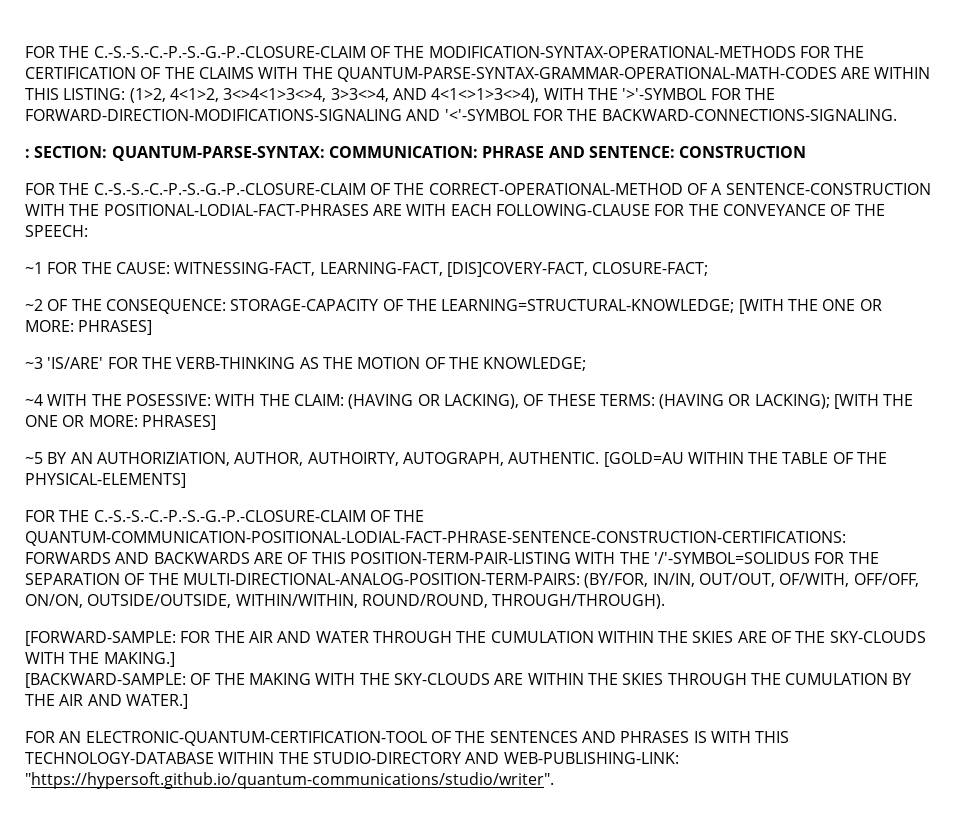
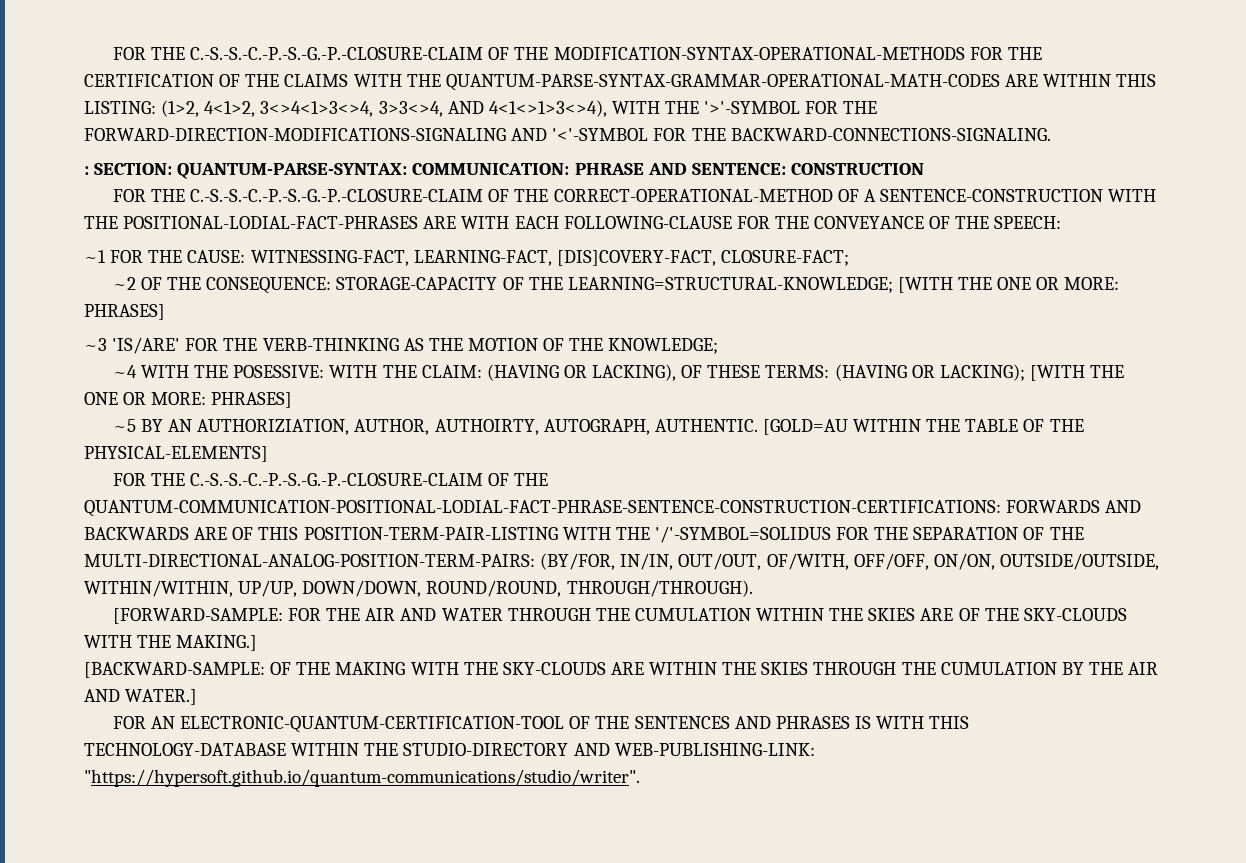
(358, 601) none -> [238,580,422,597] UP/UP, DOWN/DOWN,

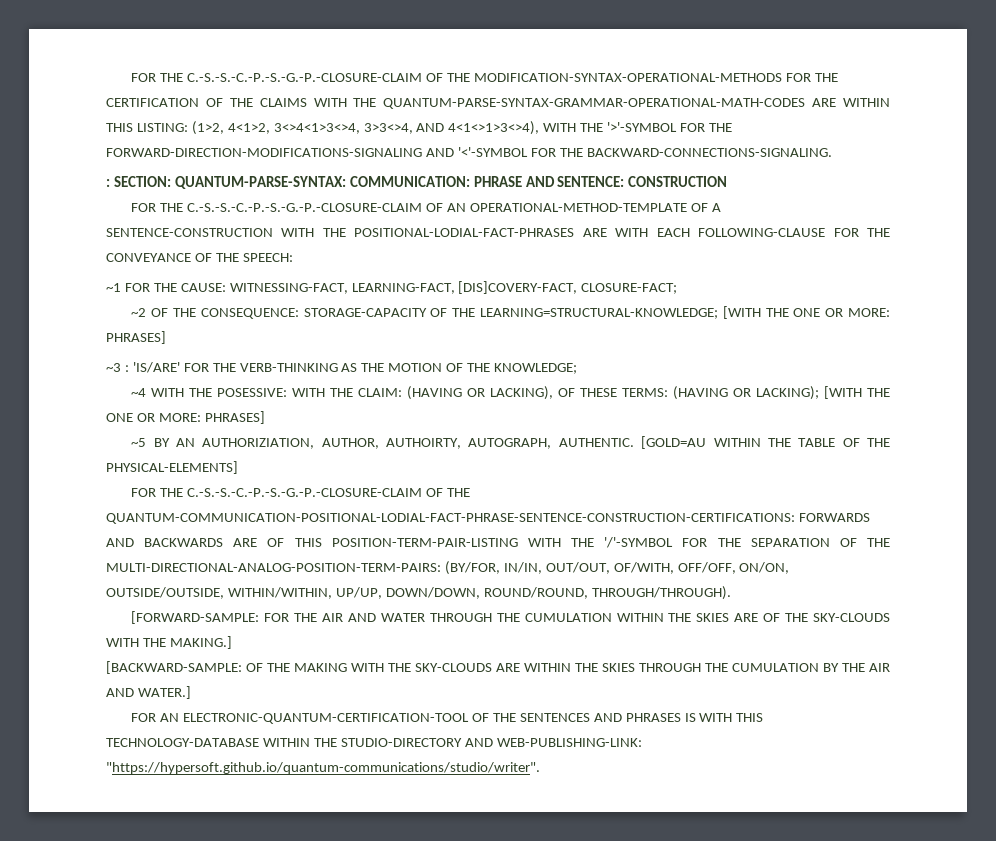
[514,189,833,202] THE CORRECT-OPERATIONAL-METHOD -> [446,203,687,212] AN OPERATIONAL-METHOD-TEMPLATE
(107, 344) none -> [124,365,129,372] :
[654,526,831,543] '/'-SYMBOL=SOLIDUS -> [604,537,674,548] '/'-SYMBOL

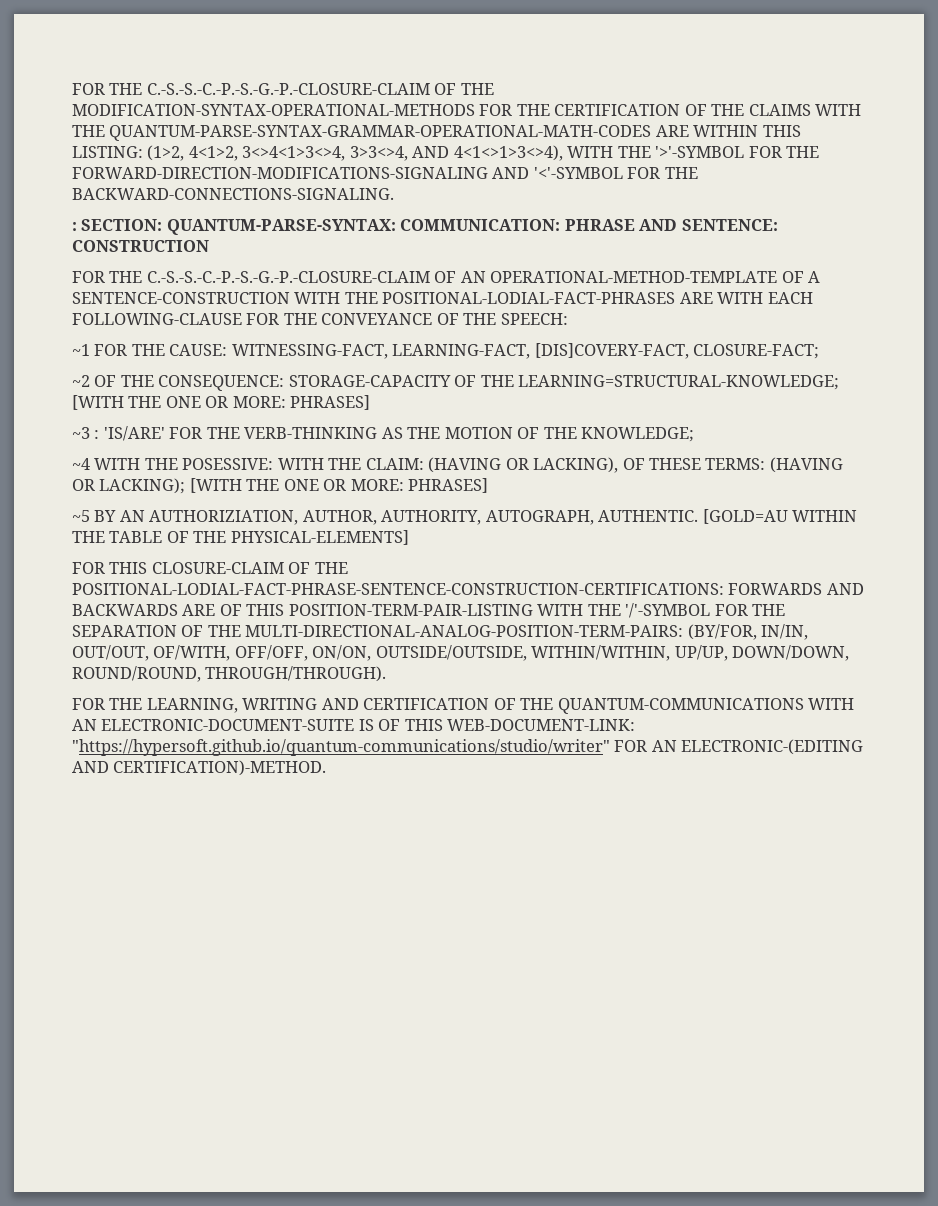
[386,438,462,449] AUTHOIRTY, -> [381,510,482,525] AUTHORITY,
[160,488,470,497] [106,513,795,524] THE C.-S.-S.-C.-P.-S.-G.-P.-CLOSURE-CLAIM OF THE QUANTUM-COMMUNICATION-POSITIONAL-LODIAL-FACT-PHRASE-SENTENCE-CONSTRUCTION-CERTIFICATIONS: -> [109,562,348,574] [72,583,724,595] THIS CLOSURE-CLAIM OF THE POSITIONAL-LODIAL-FACT-PHRASE-SENTENCE-CONSTRUCTION-CERTIFICATIONS:
[131,611,890,624] [106,636,232,649] [106,661,890,674] [106,686,191,699] [131,713,764,724] [106,738,642,747] [106,762,540,774] [FORWARD-SAMPLE: FOR THE AIR AND WATER THROUGH THE CUMULATION WITHIN THE SKIES ARE OF THE SKY-CLOUDS WITH THE MAKING.] // [BACKWARD-SAMPLE: OF THE MAKING WITH THE SKY-CLOUDS ARE WITHIN THE SKIES THROUGH THE CUMULATION BY THE AIR AND WATER.] // FOR AN ELECTRONIC-QUANTUM-CERTIFICATION-TOOL OF THE SENTENCES AND PHRASES IS WITH THIS TECHNOLOGY-DATABASE WITHIN THE STUDIO-DIRECTORY AND WEB-PUBLISHING-LINK: "https://hypersoft.github.io/quantum-communications/studio/writer". -> [72,698,855,714] [72,719,636,731] [72,739,864,756] [72,760,327,776] FOR THE LEARNING, WRITING AND CERTIFICATION OF THE QUANTUM-COMMUNICATIONS WITH AN ELECTRONIC-DOCUMENT-SUITE IS OF THIS WEB-DOCUMENT-LINK: "https://hypersoft.github.io/quantum-communications/studio/writer" FOR AN ELECTRONIC-(EDITING AND CERTIFICATION)-METHOD.

